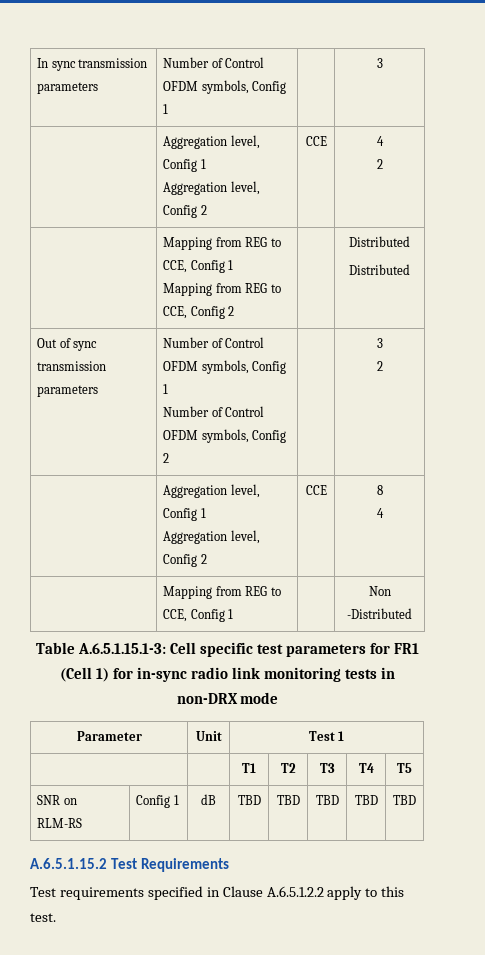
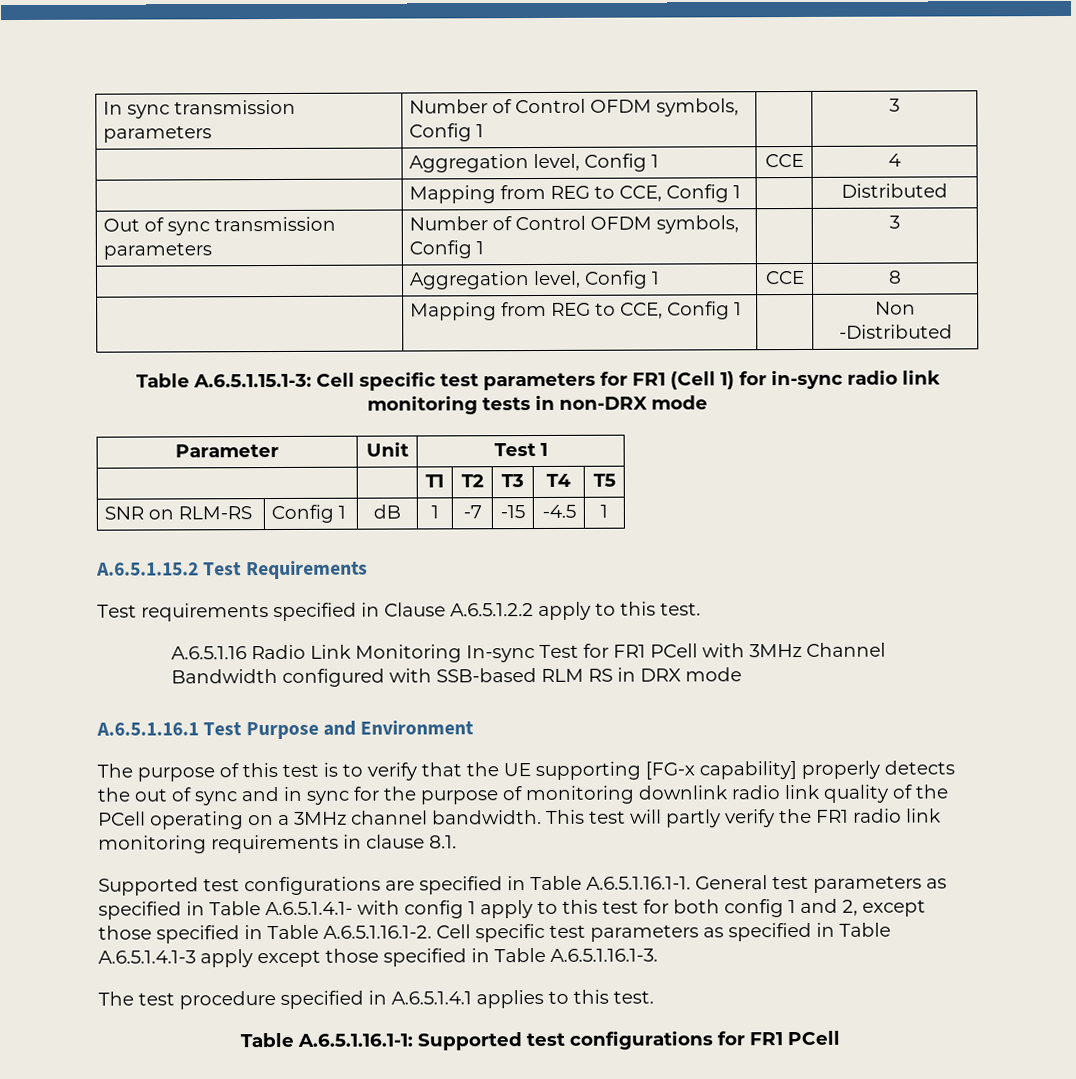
[163,181,260,195] [163,205,207,218] // Aggregation level, Config 2 -> (660, 161) none
[376,159,383,169] [163,237,281,250] [163,260,234,273] [163,283,281,296] [163,306,235,319] [349,236,410,247] [349,264,410,275] // 2 // | Mapping from REG to CCE, Config 1 // Mapping from REG to CCE, Config 2 | | Distributed // Distributed -> [409,184,742,204] [841,183,948,198] // | Mapping from REG to CCE, Config 1 | | Distributed
[163,406,265,417] [163,429,287,443] [163,453,170,463] [376,338,383,348] [376,361,383,371] [163,484,260,498] [163,508,206,521] [163,530,260,544] [163,554,207,567] // Number of Control OFDM symbols, Config 2 | | 3 // 2 // | Aggregation level, Config 1 // Aggregation level, Config 2 -> [889,215,900,229] [409,270,661,290] | | 3 // | Aggregation level, Config 1
[376,508,384,518] // 4 -> (902, 277) none
[237,795,261,805] [276,795,300,805] [315,795,339,805] [354,795,378,805] [393,795,416,805] TBD | TBD | TBD | TBD | TBD -> [430,505,439,519] [462,505,482,519] [500,505,525,519] [541,504,576,518] [600,504,608,518] 1 | -7 | -15 | -4.5 | 1
(56, 917) none -> [170,642,886,663] [170,667,742,687] [96,720,475,740] [97,760,955,782] [97,784,948,806] [98,808,941,830] [98,834,457,854] [98,875,947,896] [98,898,926,920] [98,922,891,944] [98,947,658,968] [98,989,654,1010] [239,1030,840,1051] // A.6.5.1.16 Radio Link Monitoring In-sync Test for FR1 PCell with 3MHz Channel Bandwidth configured with SSB-based RLM RS in DRX mode // A.6.5.1.16.1 Test Purpose and Environment // The purpose of this test is to verify that the UE supporting [FG-x capability] properly detects the out of sync and in sync for the purpose of monitoring downlink radio link quality of the PCell operating on a 3MHz channel bandwidth. This test will partly verify the FR1 radio link monitoring requirements in clause 8.1. // Supported test configurations are specified in Table A.6.5.1.16.1-1. General test parameters as specified in Table A.6.5.1.4.1- with config 1 apply to this test for both config 1 and 2, except those specified in Table A.6.5.1.16.1-2. Cell specific test parameters as specified in Table A.6.5.1.4.1-3 apply except those specified in Table A.6.5.1.16.1-3. // The test procedure specified in A.6.5.1.4.1 applies to this test. // Table A.6.5.1.16.1-1: Supported test configurations for FR1 PCell

